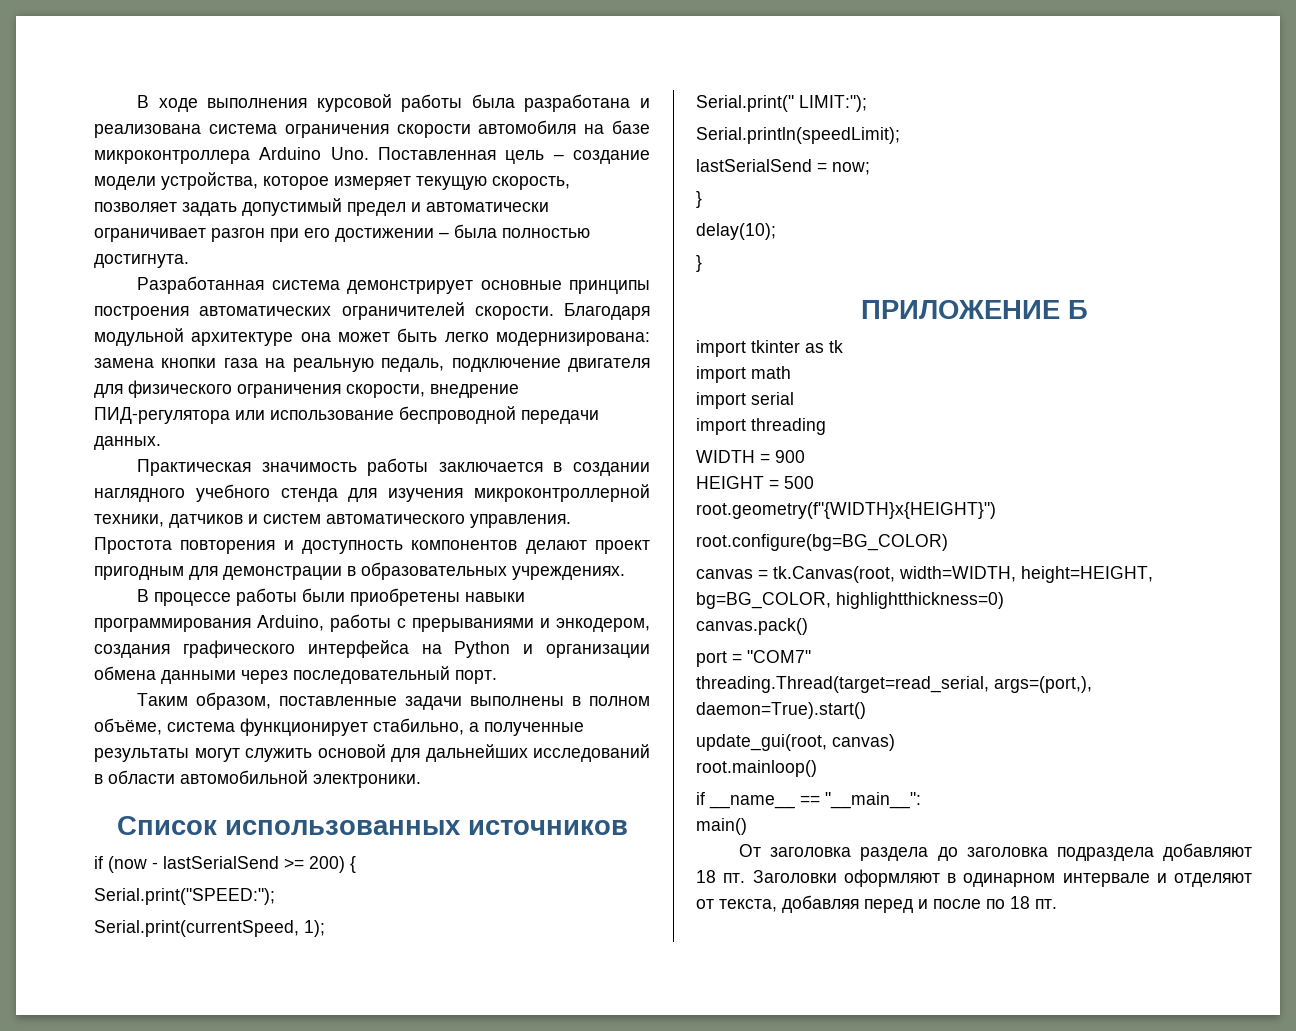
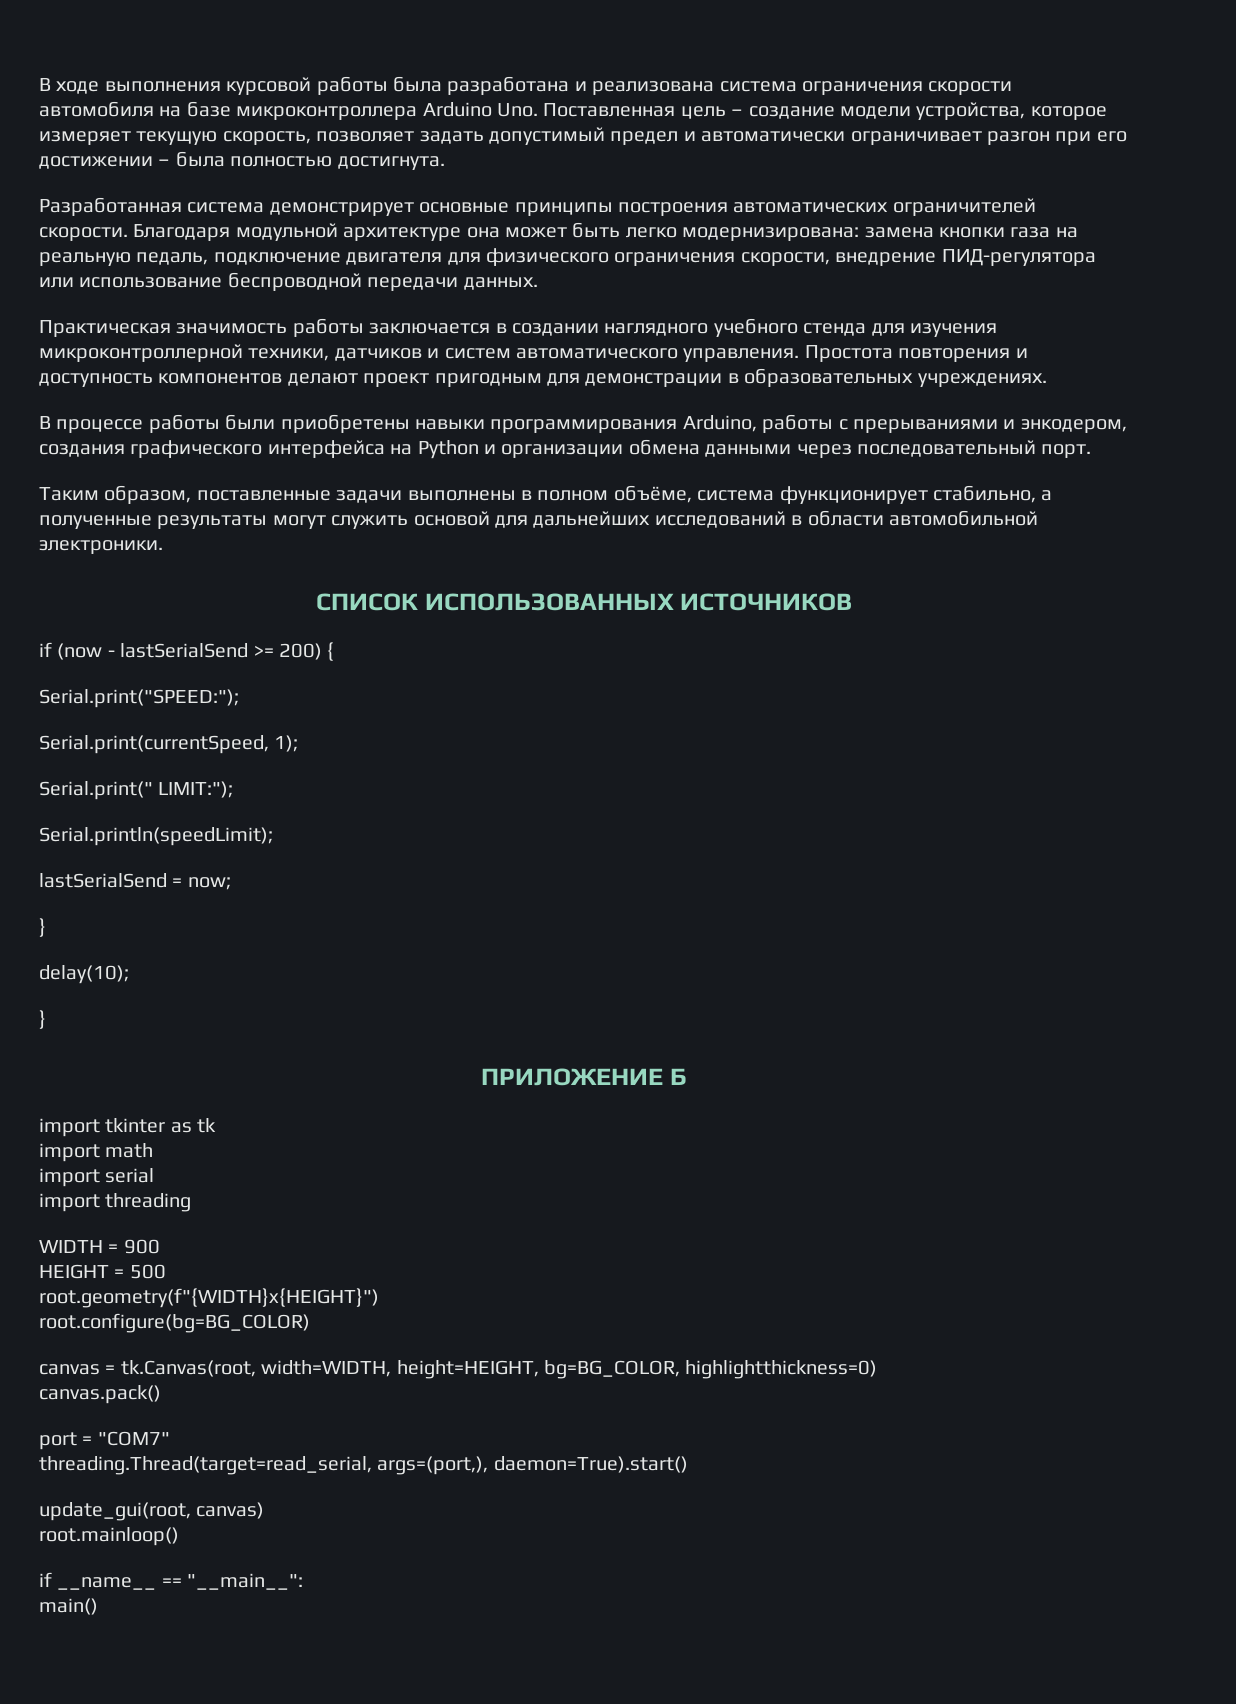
[116,816,628,835] Список использованных источников -> [315,593,853,611] СПИСОК ИСПОЛЬЗОВАННЫХ ИСТОЧНИКОВ
[739,843,1252,861] [696,869,1252,887] [696,895,1057,913] // От заголовка раздела до заголовка подраздела добавляют 18 пт. Заголовки оформляют в одинарном интервале и отделяют от текста, добавляя перед и после по 18 пт. -> (98, 1606) none

